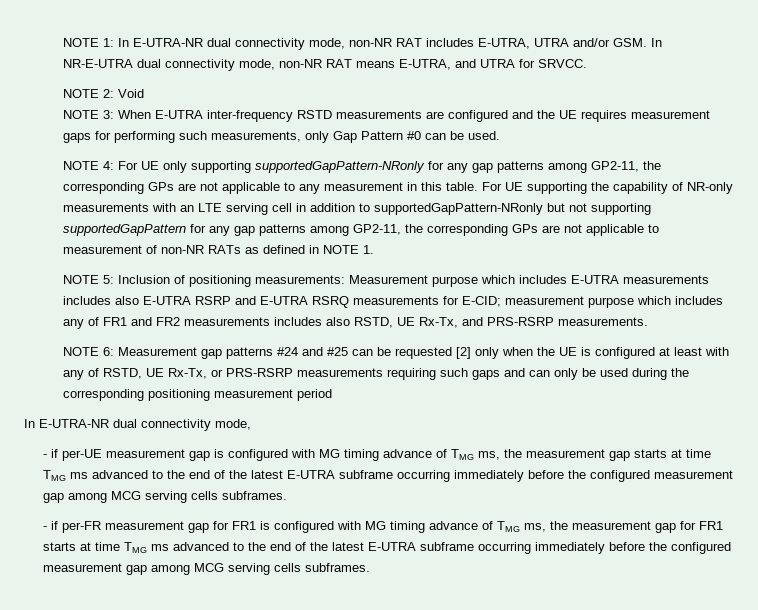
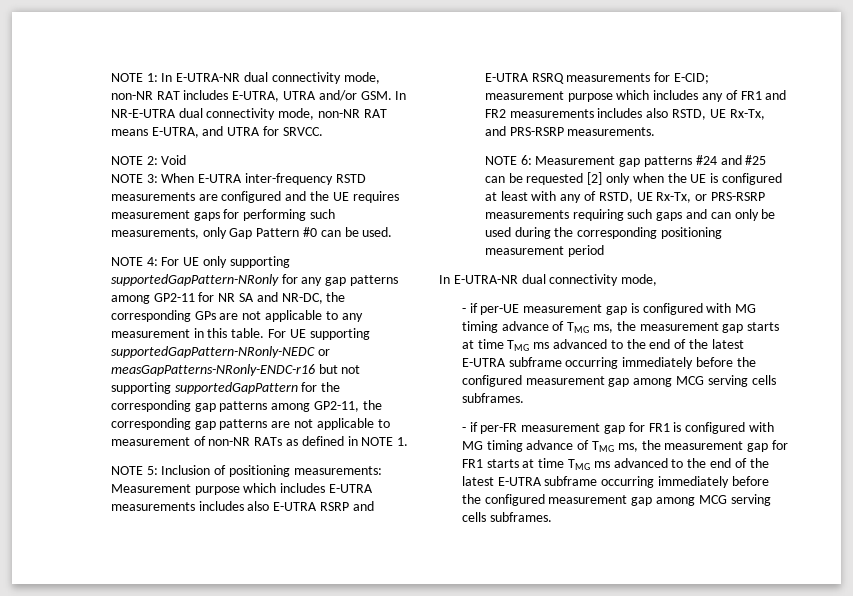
[590,161,639,172] GP2-11, -> [153,292,323,304] GP2-11 for NR SA and NR-DC,
[590,182,733,194] [62,203,543,215] the capability of NR-only measurements with an LTE serving cell in addition to supportedGapPattern-NRonly -> [110,346,330,358] [110,364,315,376] supportedGapPattern-NRonly-NEDC or measGapPatterns-NRonly-ENDC-r16
[208,224,538,236] any gap patterns among GP2-11, the corresponding GPs -> [321,382,341,392] [110,400,382,412] [110,418,268,430] the corresponding gap patterns among GP2-11, the corresponding gap patterns

